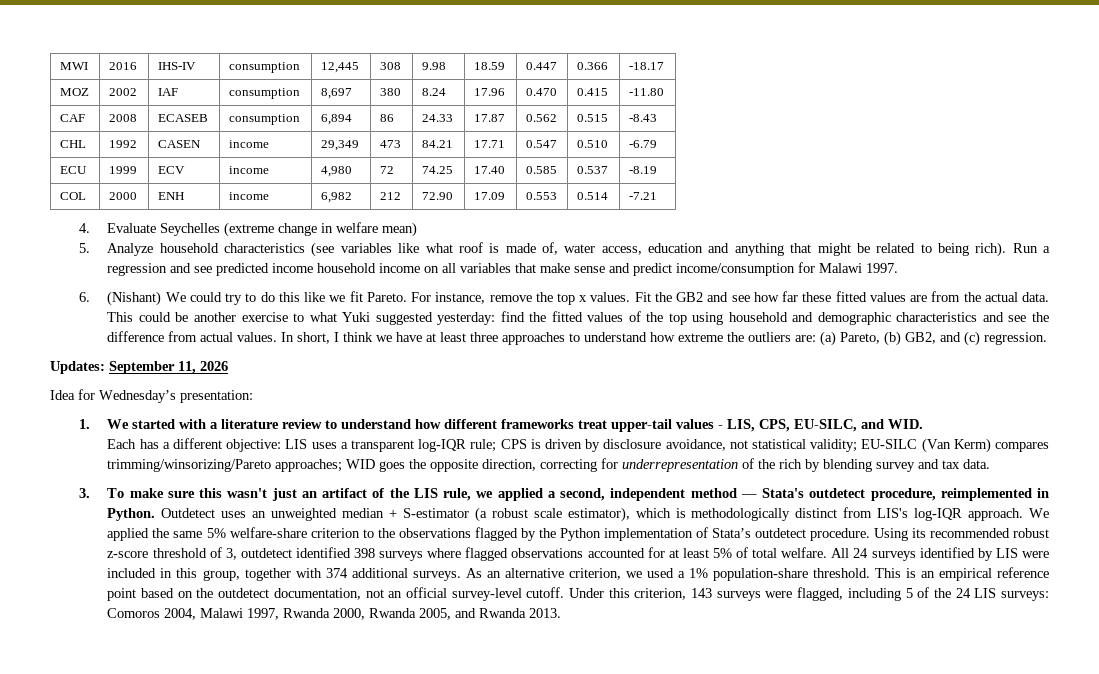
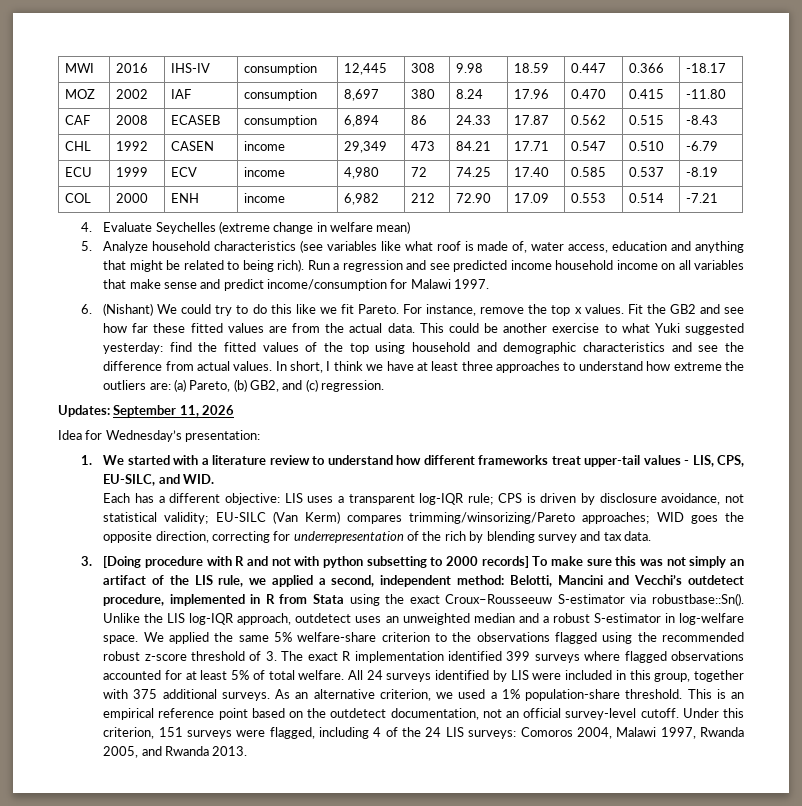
(90, 493) none -> [103,556,529,568] [Doing procedure with R and not with python subsetting to 2000 records]
[227,488,297,501] wasn't just -> [639,556,727,568] was not simply
[690,488,1049,501] [107,507,1024,522] method — Stata's outdetect procedure, reimplemented in Python. Outdetect uses an unweighted median + S-estimator (a robust scale estimator), which is methodologically distinct from LIS's log-IQR approach. -> [457,575,744,587] [103,593,745,606] [103,613,744,625] [103,635,139,644] method: Belotti, Mancini and Vecchi’s outdetect procedure, implemented in R from Stata using the exact Croux–Rousseeuw S-estimator via robustbase::Sn(). Unlike the LIS log-IQR approach, outdetect uses an unweighted median and a robust S-estimator in log-welfare space.
[520,527,926,541] by the Python implementation of Stata’s outdetect procedure. Using its -> [602,632,657,644] using the
[225,547,376,560] 3, outdetect identified 398 -> [265,651,531,663] 3. The exact R implementation identified 399
[325,568,348,578] 374 -> [133,689,158,699] 375
[691,588,713,598] 143 -> [158,727,183,737] 151
[905,588,913,598] 5 -> [373,727,382,737] 4
[333,608,417,620] 2000, Rwanda -> (744, 732) none

